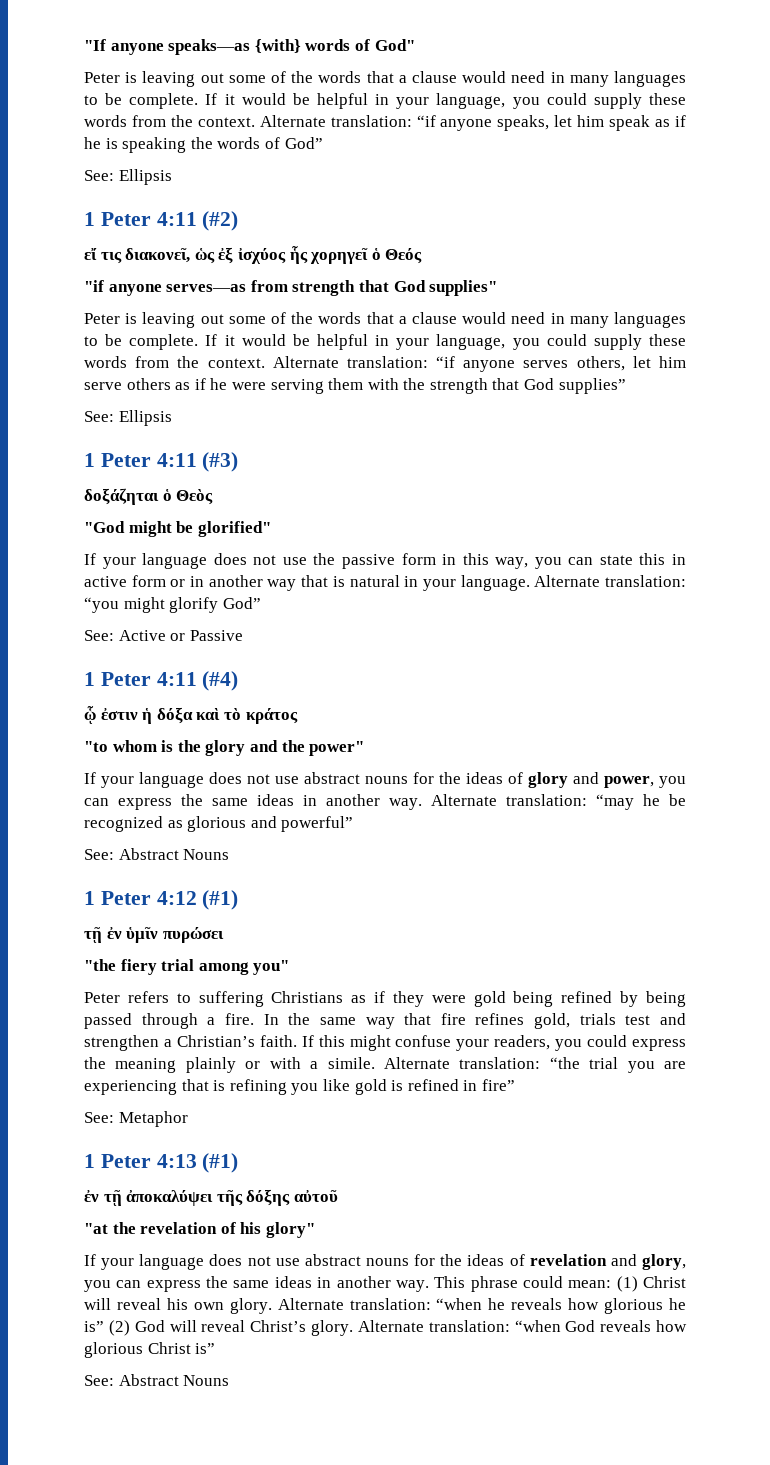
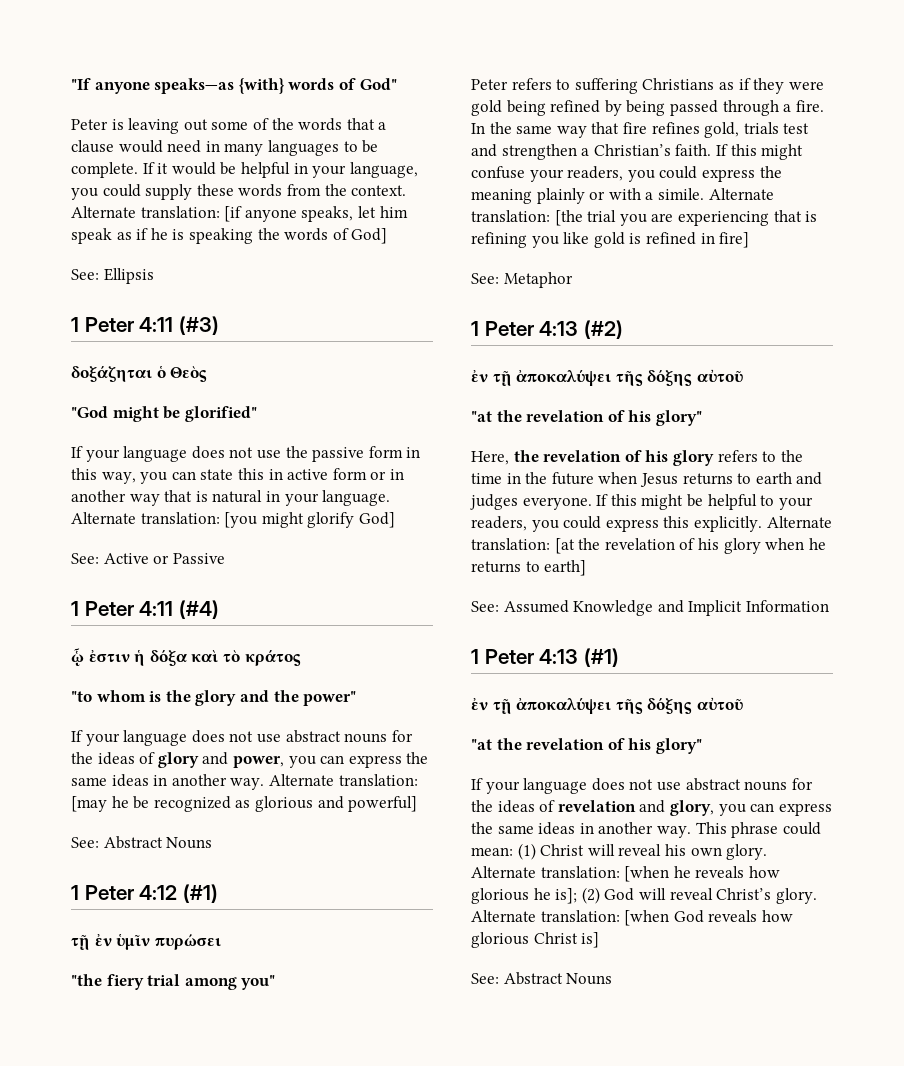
[416,115,436,127] “if -> [224,206,243,222] [if
[284,137,323,149] [84,169,172,185] [84,211,239,231] [84,246,423,264] [84,280,498,296] [84,312,686,328] [84,334,687,350] [84,356,686,372] [84,378,626,394] God” // See: Ellipsis // 1 Peter 4:11 (#2) // εἴ τις διακονεῖ, ὡς ἐξ ἰσχύος ἧς χορηγεῖ ὁ Θεός // "if anyone serves—as from strength that God supplies" // Peter is leaving out some of the words that a clause would need in many languages to be complete. If it would be helpful in your language, you could supply these words from the context. Alternate translation: “if anyone serves others, let him serve others as if he were serving them with the strength that God supplies” -> [351,228,388,244] God]
[84,597,119,613] “you -> [224,512,258,528] [you
[222,597,261,609] God” -> [358,512,395,528] God]
[596,794,634,810] “may -> [71,796,107,812] [may
[281,816,354,832] powerful” -> [348,796,418,812] powerful]
[549,1057,580,1069] “the -> [554,210,583,226] [the
[481,1079,515,1091] fire” -> [719,232,750,248] fire]
(188, 1119) none -> [471,320,623,339] [471,369,743,386] [471,410,702,426] [471,450,803,466] [471,472,823,487] [470,494,813,510] [471,516,832,532] [471,538,826,554] [471,560,587,576] [471,600,829,616] // 1 Peter 4:13 (#2) // ἐν τῇ ἀποκαλύψει τῆς δόξης αὐτοῦ // "at the revelation of his glory" // Here, the revelation of his glory refers to the time in the future when Jesus returns to earth and judges everyone. If this might be helpful to your readers, you could express this explicitly. Alternate translation: [at the revelation of his glory when he returns to earth] // See: Assumed Knowledge and Implicit Information
[436,1298,483,1310] “when -> [624,866,670,882] [when
[84,1321,104,1332] is” -> [555,888,578,904] is];
[514,1320,561,1332] “when -> [624,910,670,926] [when
[195,1343,216,1354] is” -> [581,932,600,948] is]

